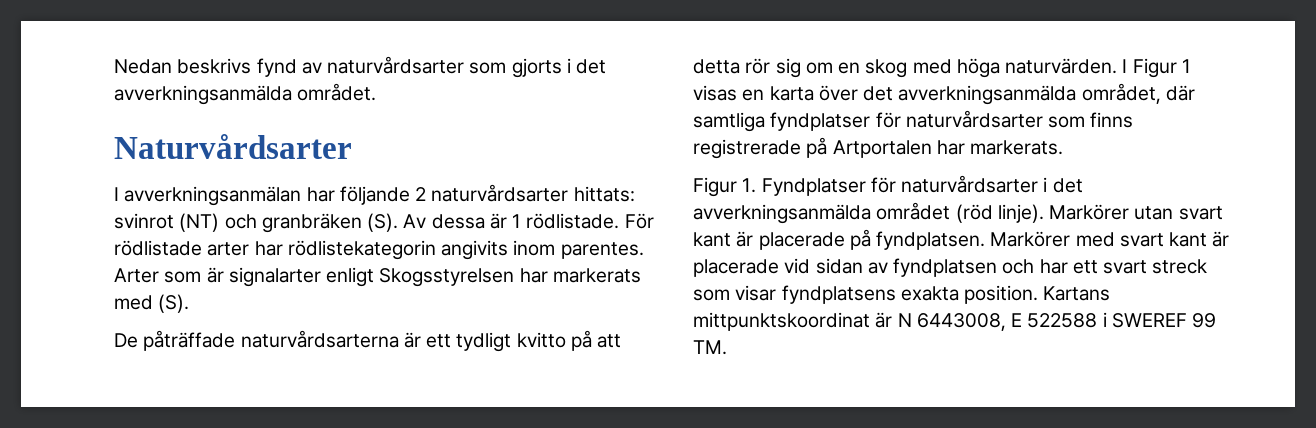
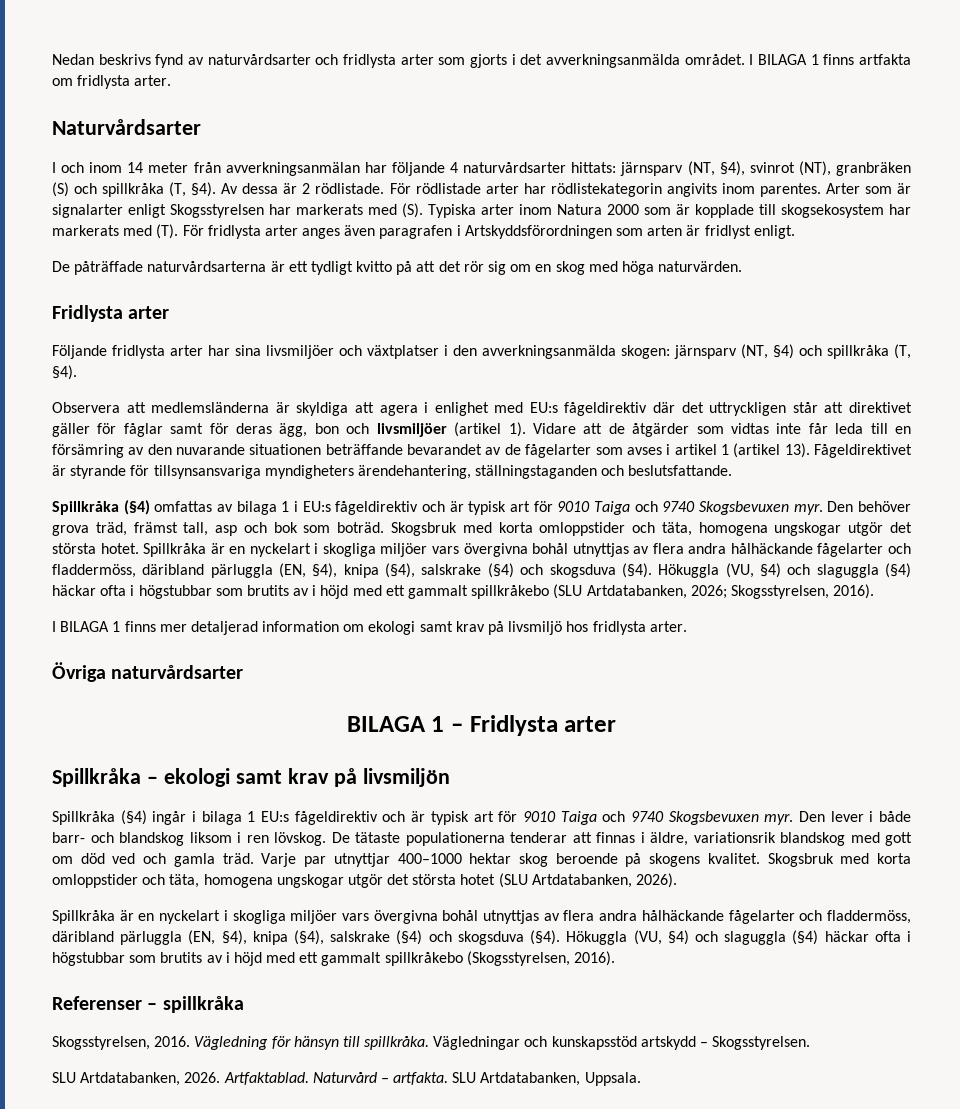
(465, 65) none -> [315,54,434,68] och fridlysta arter
[114,134,352,159] [114,187,119,201] // Naturvårdsarter // I -> [749,54,911,65] [52,75,172,89] [52,119,201,135] [52,162,221,173] I BILAGA 1 finns artfakta om fridlysta arter. // Naturvårdsarter // I och inom 14 meter från
[415,187,427,201] 2 -> [450,162,459,173] 4
[114,213,399,233] svinrot (NT) och granbräken (S). -> [620,161,912,176] [52,182,217,197] järnsparv (NT, §4), svinrot (NT), granbräken (S) och spillkråka (T, §4).
[512,214,522,228] 1 -> [302,183,311,194] 2
(190, 303) none -> [428,204,911,218] [52,224,795,239] Typiska arter inom Natura 2000 som är kopplade till skogsekosystem har markerats med (T). För fridlysta arter anges även paragrafen i Artskyddsförordningen som arten är fridlyst enligt.
[693,59,740,74] detta -> [438,261,461,272] det
[1122,58,1191,78] [693,83,1195,105] [693,110,1134,132] [693,137,1064,159] [693,175,1083,197] [693,202,1223,224] [693,229,1230,250] [693,258,1208,277] [693,285,1111,304] [693,312,1217,331] [693,340,727,355] I Figur 1 visas en karta över det avverkningsanmälda området, där samtliga fyndplatser för naturvårdsarter som finns registrerade på Artportalen har markerats. // Figur 1. Fyndplatser för naturvårdsarter i det avverkningsanmälda området (röd linje). Markörer utan svart kant är placerade på fyndplatsen. Markörer med svart kant är placerade vid sidan av fyndplatsen och har ett svart streck som visar fyndplatsens exakta position. Kartans mittpunktskoordinat är N 6443008, E 522588 i SWEREF 99 TM. -> [52,305,170,322] [52,344,911,359] [52,365,77,380] [52,402,913,416] [52,422,911,437] [52,443,913,458] [52,465,733,479] [52,500,911,515] [52,522,913,536] [52,543,911,557] [52,563,912,578] [52,584,875,599] [52,621,687,635] [52,662,244,682] [346,715,617,736] [52,768,450,787] [52,810,911,825] [52,832,912,846] [52,853,911,867] [52,873,678,888] [52,910,912,924] [52,930,912,945] [52,951,616,966] [52,996,244,1013] [52,1036,811,1050] [52,1072,641,1086] // Fridlysta arter // Följande fridlysta arter har sina livsmiljöer och växtplatser i den avverkningsanmälda skogen: järnsparv (NT, §4) och spillkråka (T, §4). // Observera att medlemsländerna är skyldiga att agera i enlighet med EU:s fågeldirektiv där det uttryckligen står att direktivet gäller för fåglar samt för deras ägg, bon och livsmiljöer (artikel 1). Vidare att de åtgärder som vidtas inte får leda till en försämring av den nuvarande situationen beträffande bevarandet av de fågelarter som avses i artikel 1 (artikel 13). Fågeldirektivet är styrande för tillsynsansvariga myndigheters ärendehantering, ställningstaganden och beslutsfattande. // Spillkråka (§4) omfattas av bilaga 1 i EU:s fågeldirektiv och är typisk art för 9010 Taiga och 9740 Skogsbevuxen myr. Den behöver grova träd, främst tall, asp och bok som boträd. Skogsbruk med korta omloppstider och täta, homogena ungskogar utgör det största hotet. Spillkråka är en nyckelart i skogliga miljöer vars övergivna bohål utnyttjas av flera andra hålhäckande fågelarter och fladdermöss, däribland pärluggla (EN, §4), knipa (§4), salskrake (§4) och skogsduva (§4). Hökuggla (VU, §4) och slaguggla (§4) häckar ofta i högstubbar som brutits av i höjd med ett gammalt spillkråkebo (SLU Artdatabanken, 2026; Skogsstyrelsen, 2016). // I BILAGA 1 finns mer detaljerad information om ekologi samt krav på livsmiljö hos fridlysta arter. // Övriga naturvårdsarter // BILAGA 1 – Fridlysta arter // Spillkråka – ekologi samt krav på livsmiljön // Spillkråka (§4) ingår i bilaga 1 EU:s fågeldirektiv och är typisk art för 9010 Taiga och 9740 Skogsbevuxen myr. Den lever i både barr- och blandskog liksom i ren lövskog. De tätaste populationerna tenderar att finnas i äldre, variationsrik blandskog med gott om död ved och gamla träd. Varje par utnyttjar 400–1000 hektar skog beroende på skogens kvalitet. Skogsbruk med korta omloppstider och täta, homogena ungskogar utgör det största hotet (SLU Artdatabanken, 2026). // Spillkråka är en nyckelart i skogliga miljöer vars övergivna bohål utnyttjas av flera andra hålhäckande fågelarter och fladdermöss, däribland pärluggla (EN, §4), knipa (§4), salskrake (§4) och skogsduva (§4). Hökuggla (VU, §4) och slaguggla (§4) häckar ofta i högstubbar som brutits av i höjd med ett gammalt spillkråkebo (Skogsstyrelsen, 2016). // Referenser – spillkråka // Skogsstyrelsen, 2016. Vägledning för hänsyn till spillkråka. Vägledningar och kunskapsstöd artskydd – Skogsstyrelsen. // SLU Artdatabanken, 2026. Artfaktablad. Naturvård – artfakta. SLU Artdatabanken, Uppsala.

